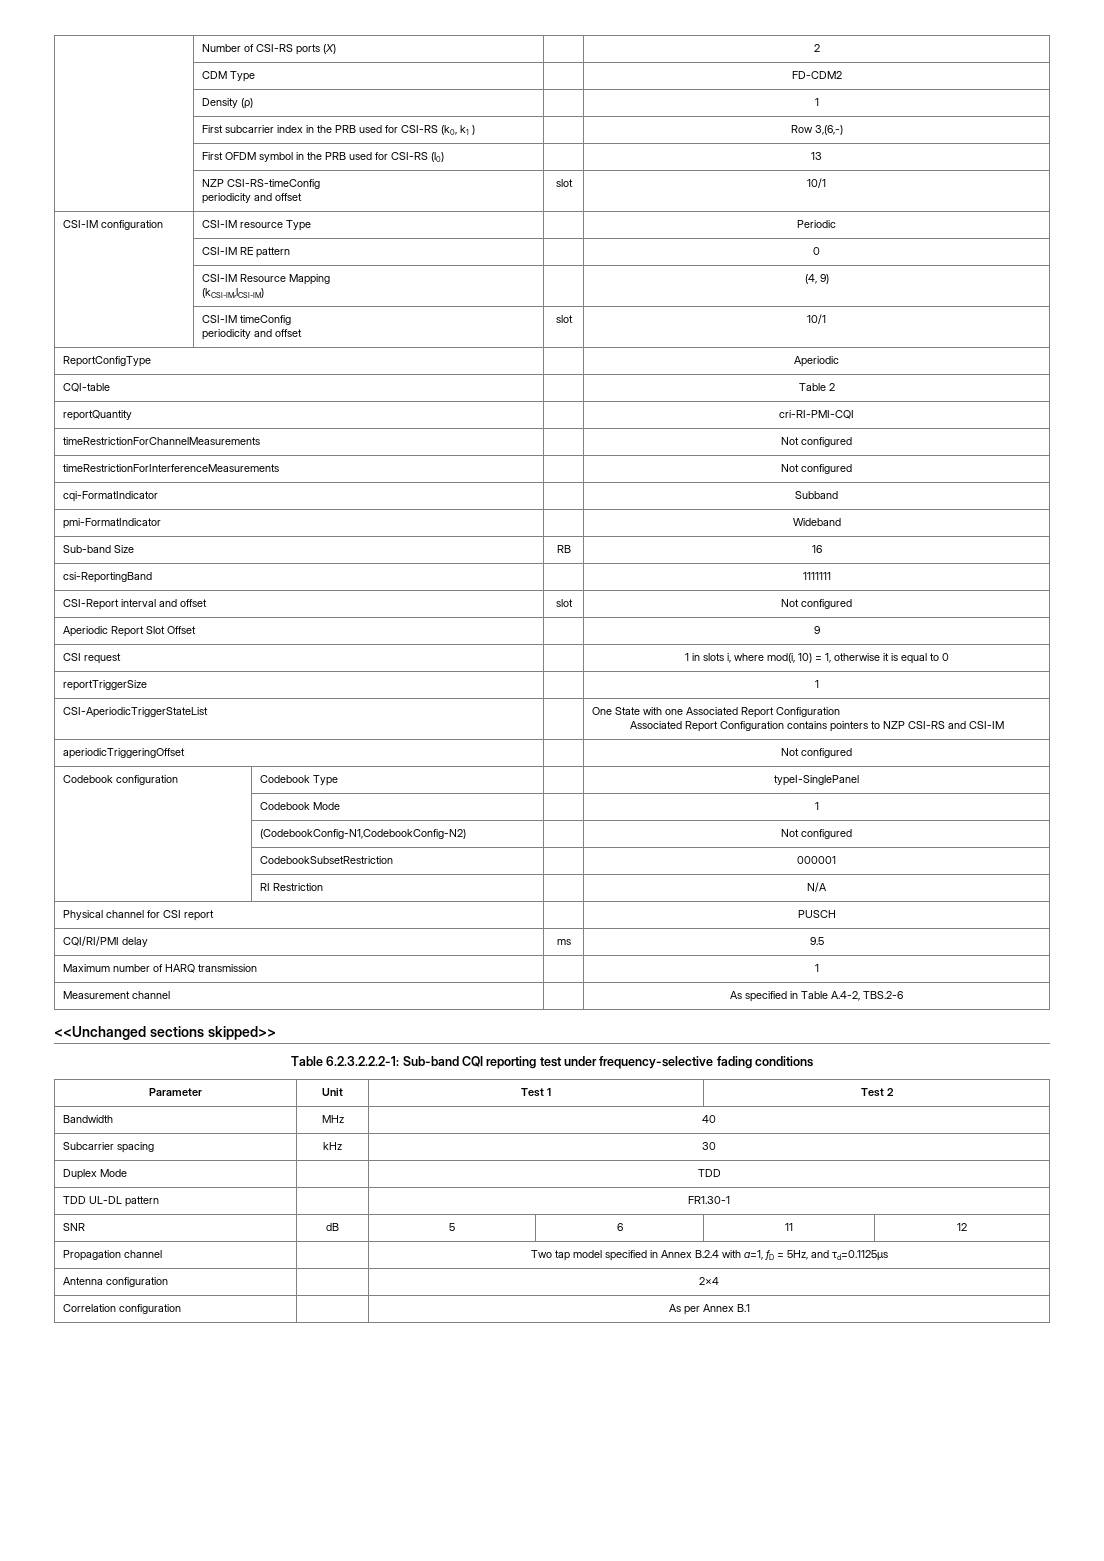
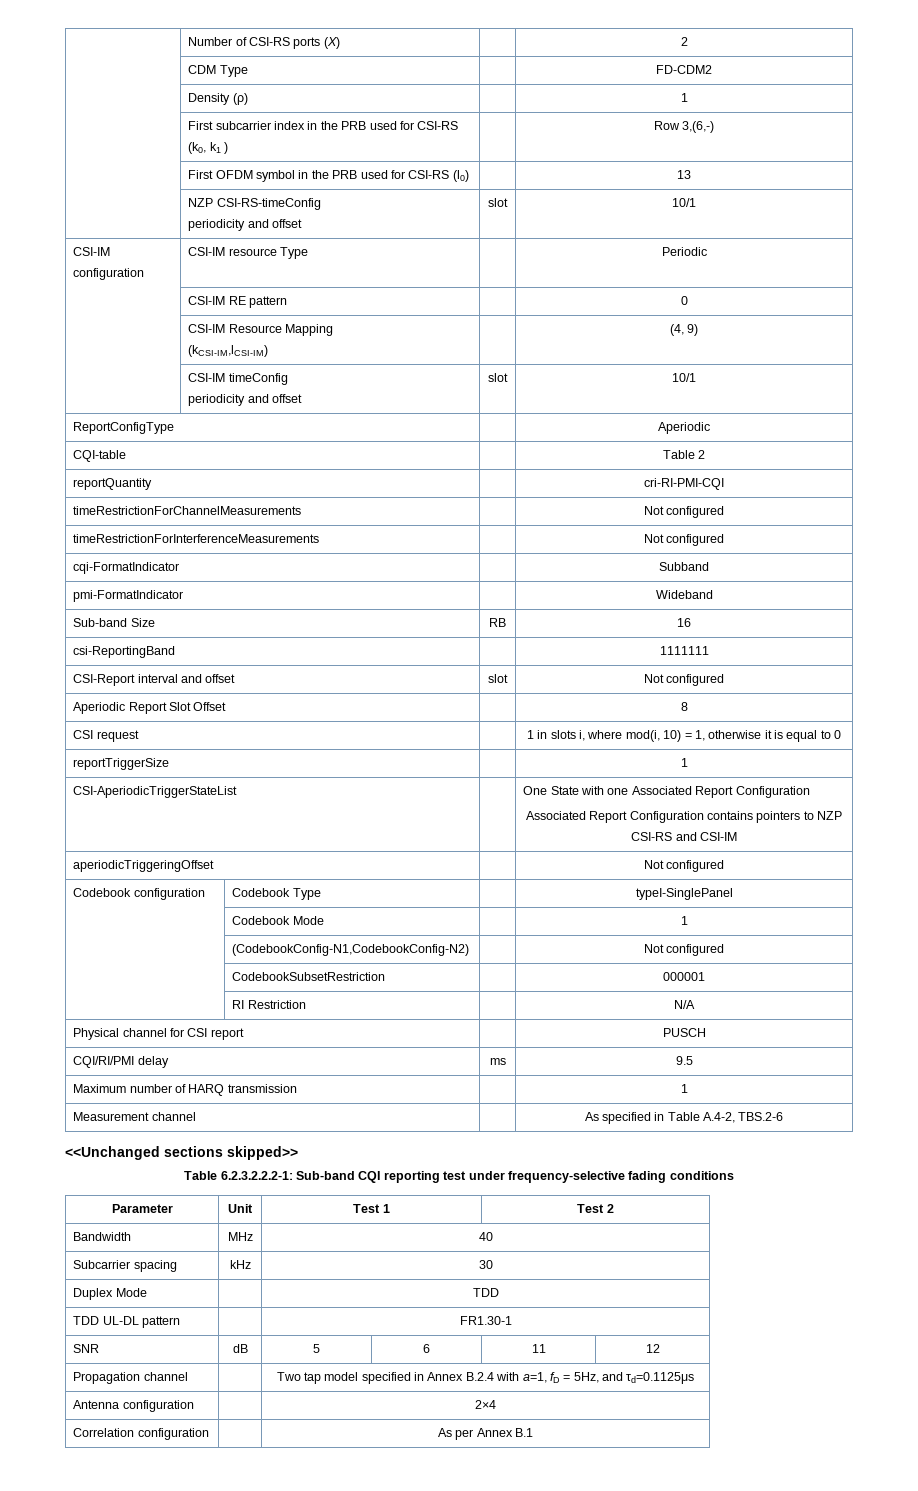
[813,626,820,634] 9 -> [680,702,688,711] 8

